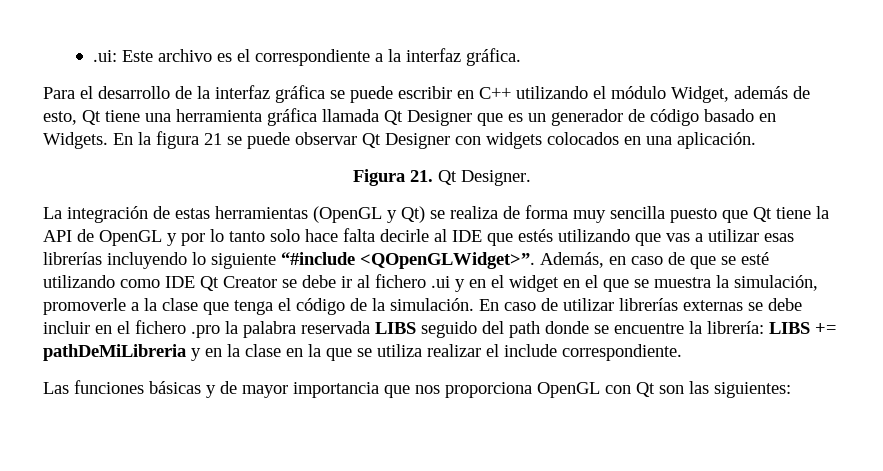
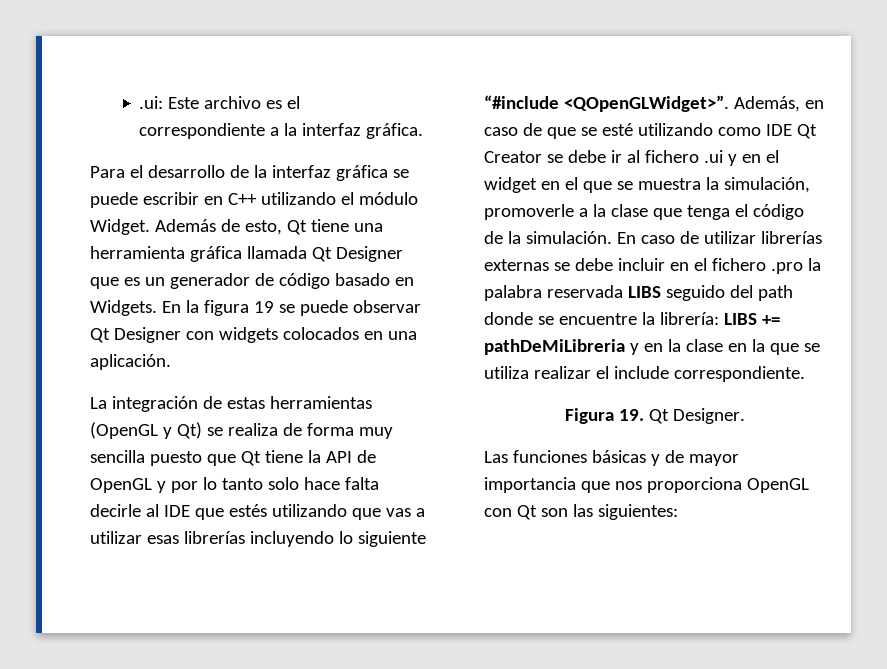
[671,86,788,103] Widget, además -> [90,219,216,235] Widget. Además
[204,133,222,145] 21 -> [253,301,274,313] 19
[352,169,531,186] // Figura 21. Qt Designer. -> (171, 362) none
(682, 352) none -> [564,408,745,424] // Figura 19. Qt Designer.

